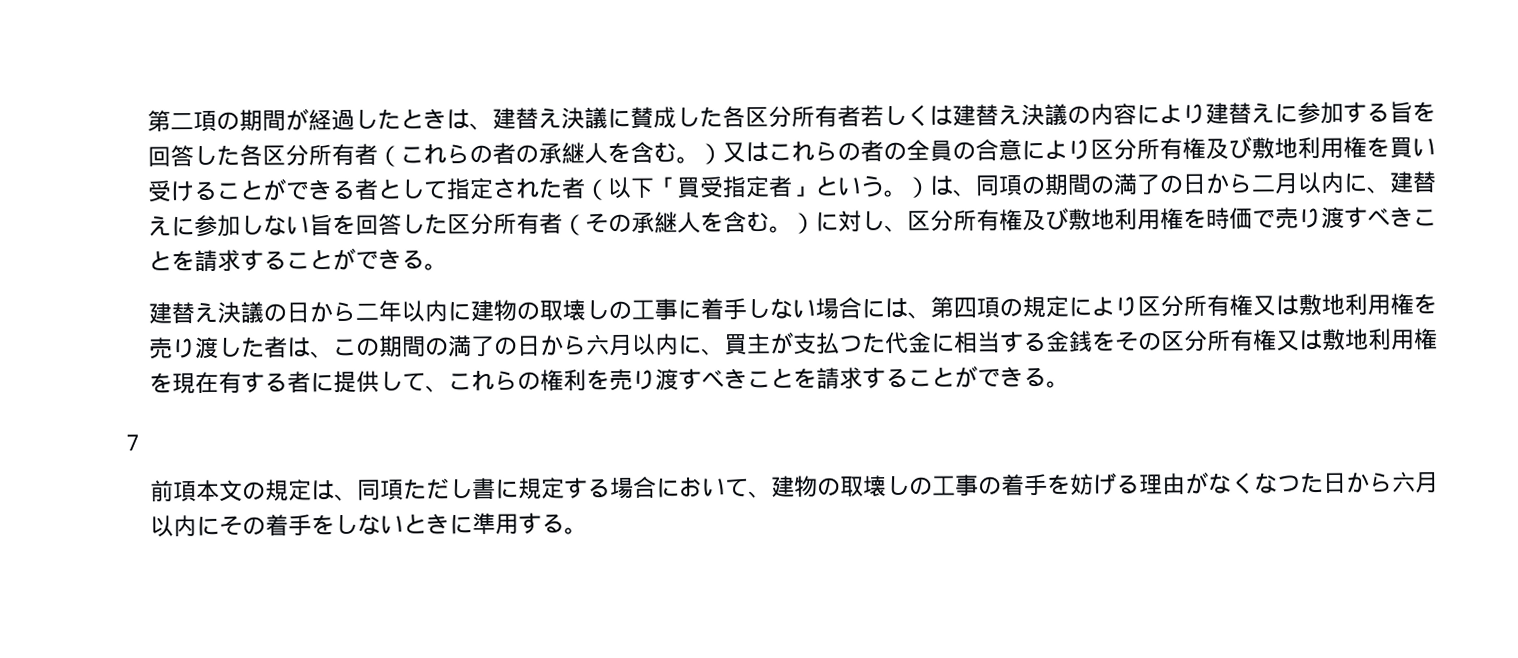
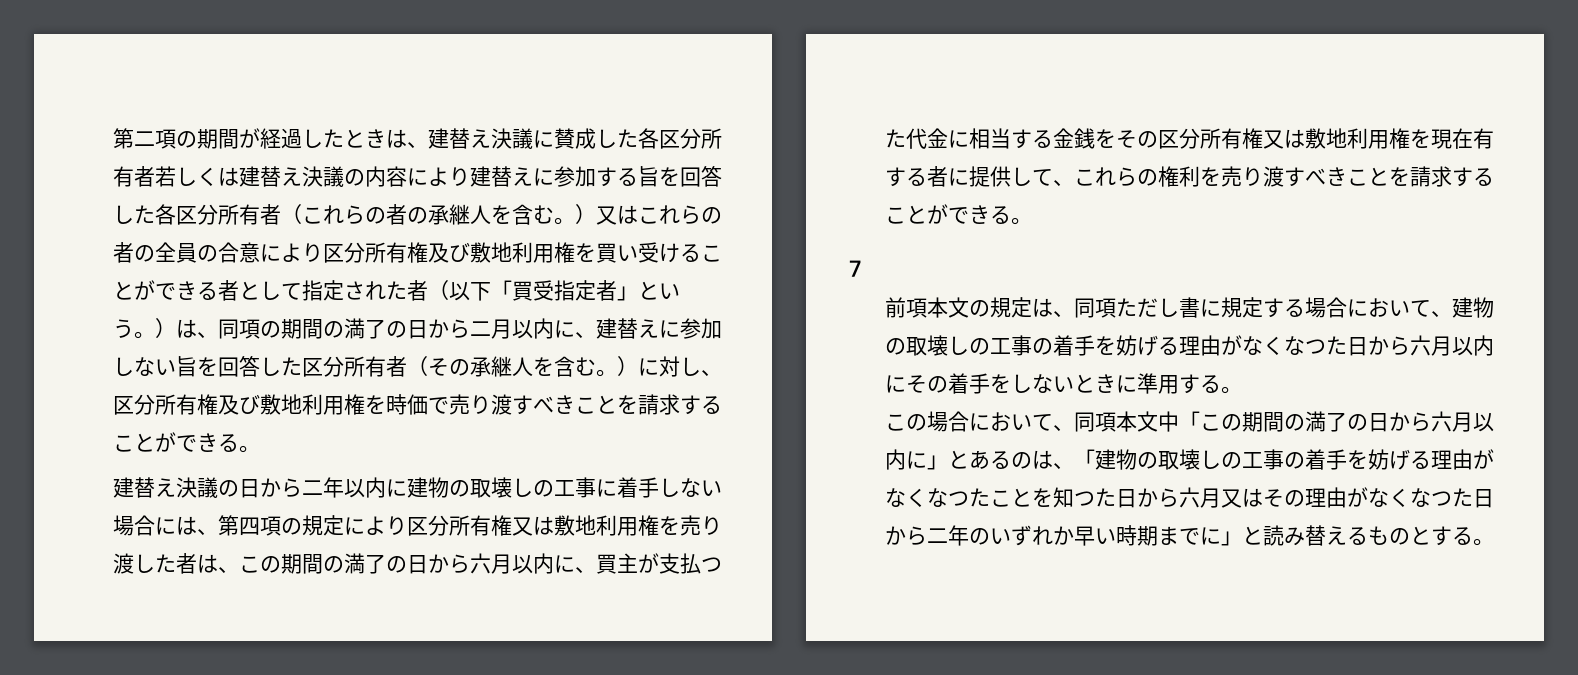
(589, 531) none -> [885,411,1495,432] [885,449,1495,470] [885,487,1495,508] [885,525,1495,546] // この場合において、同項本文中「この期間の満了の日から六月以内に」とあるのは、「建物の取壊しの工事の着手を妨げる理由がなくなつたことを知つた日から六月又はその理由がなくなつた日から二年のいずれか早い時期までに」と読み替えるものとする。

